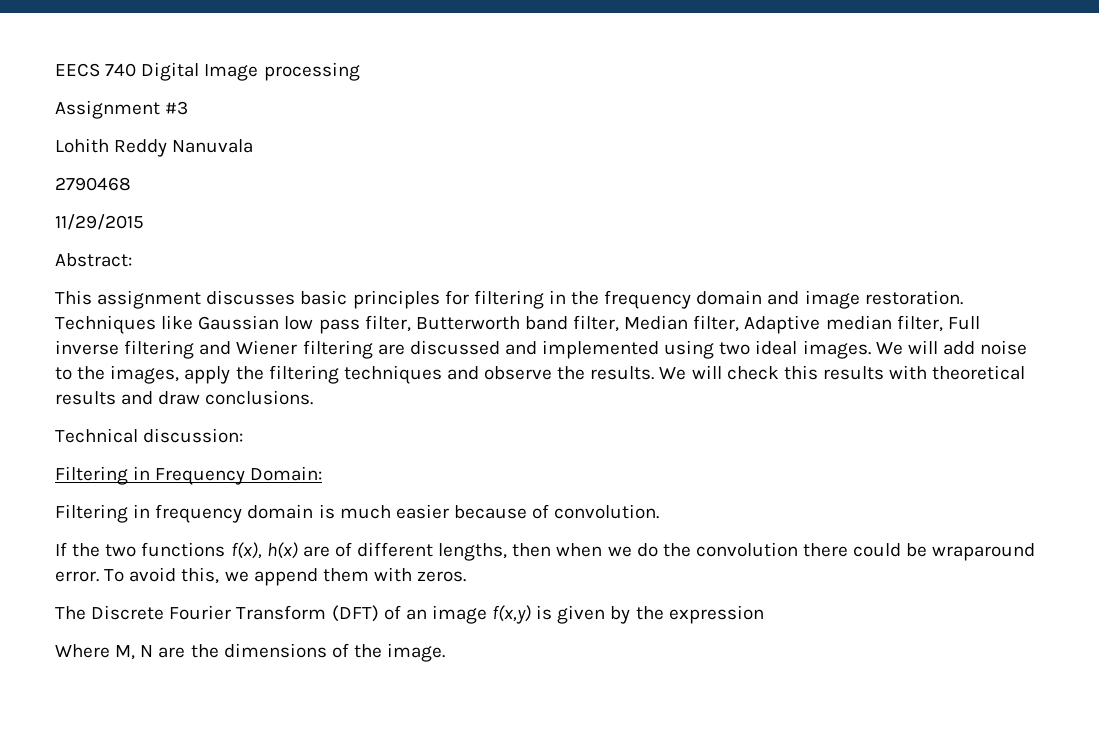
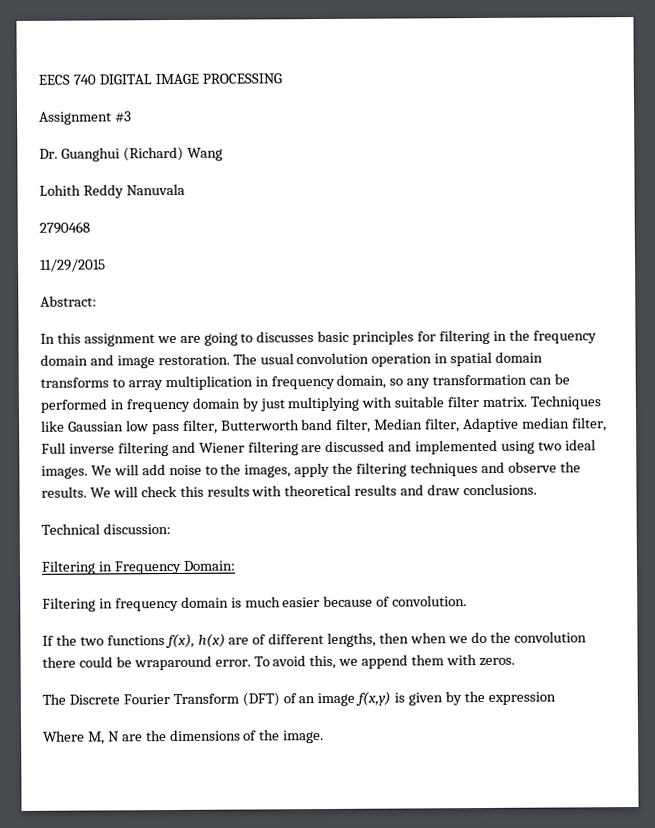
[141,62,360,81] Digital Image processing -> [98,73,282,85] DIGITAL IMAGE PROCESSING
(189, 108) none -> [39,146,223,162] // Dr. Guanghui (Richard) Wang
[55,290,202,309] This assignment -> [40,332,254,347] In this assignment we are going to
(963, 297) none -> [232,351,544,367] [40,373,571,391] [40,396,528,413] The usual convolution operation in spatial domain transforms to array multiplication in frequency domain, so any transformation can be performed in frequency domain by just multiplying with suitable filter matrix.

